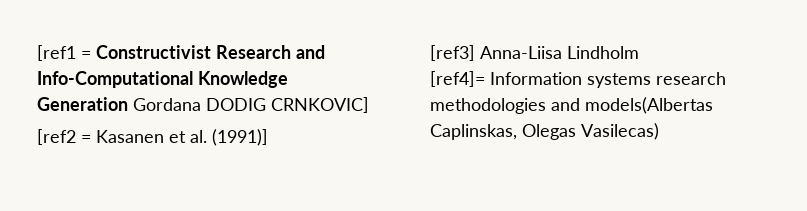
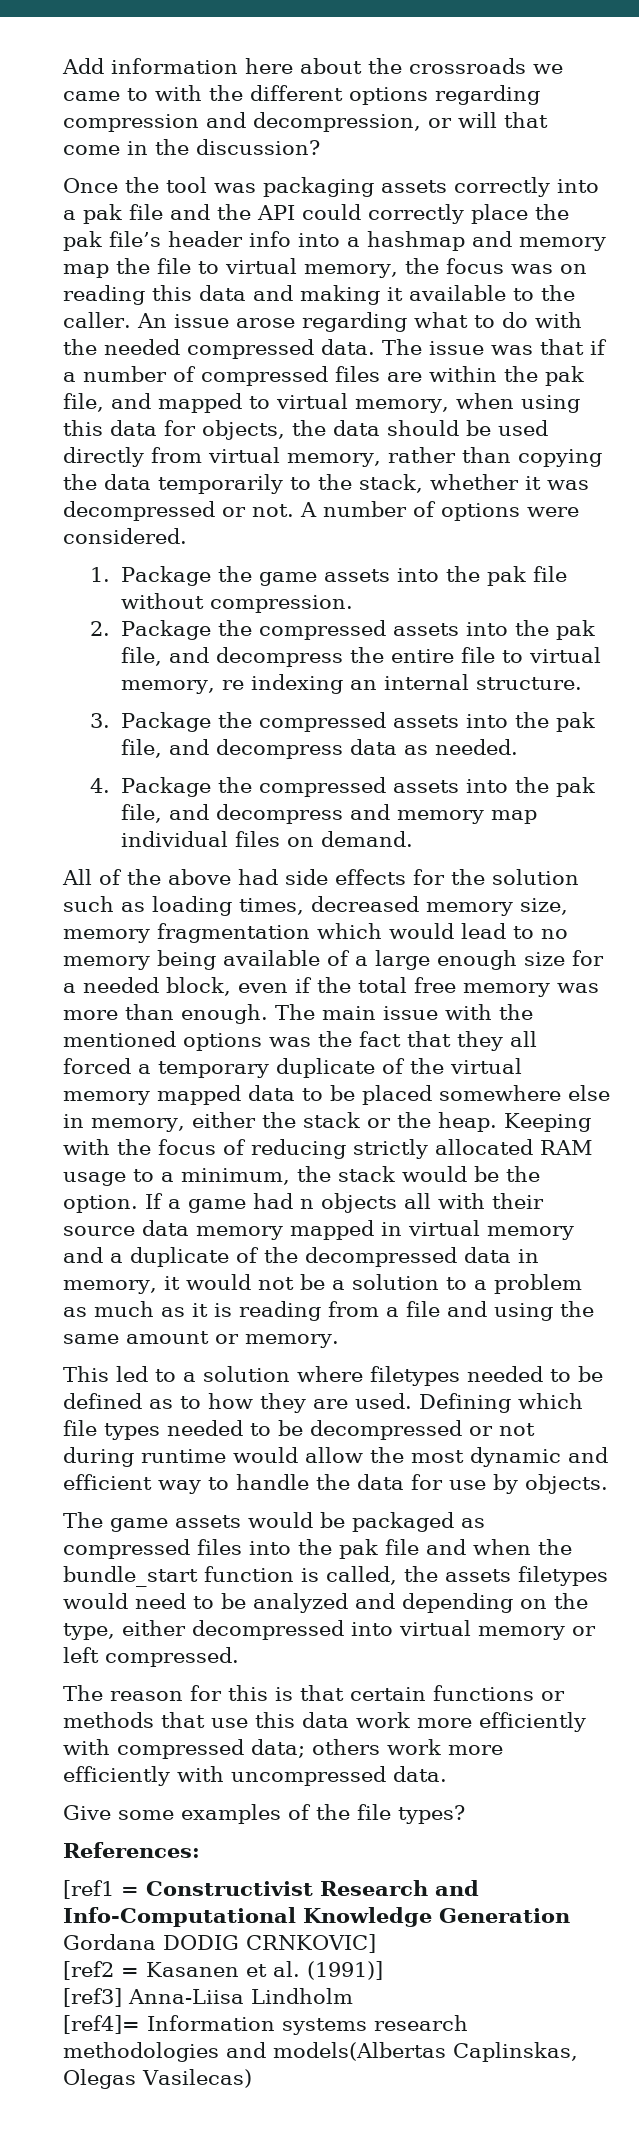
(37, 53) none -> [62,58,563,74] [63,85,540,105] [63,112,548,132] [63,139,320,155] [63,177,599,197] [63,204,569,224] [63,231,606,251] [63,258,587,278] [63,285,575,305] [63,312,582,332] [63,339,607,359] [63,366,584,386] [63,393,580,413] [63,420,548,440] [63,447,602,467] [63,474,589,494] [63,501,579,521] [63,528,187,544] [90,566,567,586] [120,593,353,613] [90,620,595,640] [120,647,601,667] [120,674,582,694] [90,712,595,732] [120,739,518,759] [90,777,595,797] [120,804,537,824] [120,831,413,847] [62,869,579,885] [63,896,568,916] [63,923,568,943] [63,950,604,970] [63,977,599,997] [63,1004,533,1024] [63,1031,537,1051] [63,1058,522,1078] [63,1085,610,1105] [63,1112,591,1132] [63,1139,593,1159] [63,1166,540,1186] [63,1193,544,1213] [63,1220,574,1240] [63,1247,539,1267] [63,1274,582,1294] [63,1301,594,1321] [63,1331,339,1348] [63,1366,603,1386] [63,1393,583,1413] [63,1420,535,1440] [63,1447,608,1467] [63,1474,608,1494] [63,1512,485,1532] [63,1539,572,1559] [63,1566,608,1587] [63,1593,588,1613] [63,1620,596,1640] [63,1647,239,1667] [63,1685,565,1701] [63,1712,586,1732] [63,1739,503,1759] [63,1766,447,1786] [63,1804,465,1824] [63,1842,200,1858] Add information here about the crossroads we came to with the different options regarding compression and decompression, or will that come in the discussion? // Once the tool was packaging assets correctly into a pak file and the API could correctly place the pak file’s header info into a hashmap and memory map the file to virtual memory, the focus was on reading this data and making it available to the caller. An issue arose regarding what to do with the needed compressed data. The issue was that if a number of compressed files are within the pak file, and mapped to virtual memory, when using this data for objects, the data should be used directly from virtual memory, rather than copying the data temporarily to the stack, whether it was decompressed or not. A number of options were considered. // 1. Package the game assets into the pak file without compression. // 2. Package the compressed assets into the pak file, and decompress the entire file to virtual memory, re indexing an internal structure. // 3. Package the compressed assets into the pak file, and decompress data as needed. // 4. Package the compressed assets into the pak file, and decompress and memory map individual files on demand. // All of the above had side effects for the solution such as loading times, decreased memory size, memory fragmentation which would lead to no memory being available of a large enough size for a needed block, even if the total free memory was more than enough. The main issue with the mentioned options was the fact that they all forced a temporary duplicate of the virtual memory mapped data to be placed somewhere else in memory, either the stack or the heap. Keeping with the focus of reducing strictly allocated RAM usage to a minimum, the stack would be the option. If a game had n objects all with their source data memory mapped in virtual memory and a duplicate of the decompressed data in memory, it would not be a solution to a problem as much as it is reading from a file and using the same amount or memory. // This led to a solution where filetypes needed to be defined as to how they are used. Defining which file types needed to be decompressed or not during runtime would allow the most dynamic and efficient way to handle the data for use by objects. // The game assets would be packaged as compressed files into the pak file and when the bundle_start function is called, the assets filetypes would need to be analyzed and depending on the type, either decompressed into virtual memory or left compressed. // The reason for this is that certain functions or methods that use this data work more efficiently with compressed data; others work more efficiently with uncompressed data. // Give some examples of the file types? // References: //

